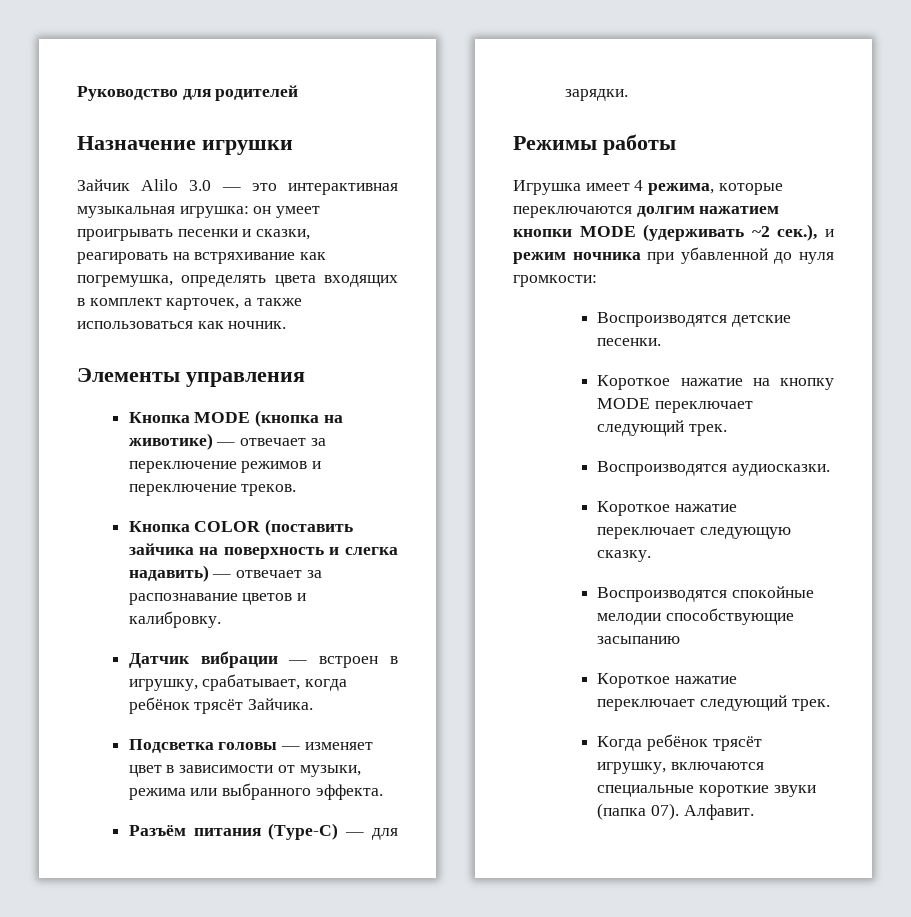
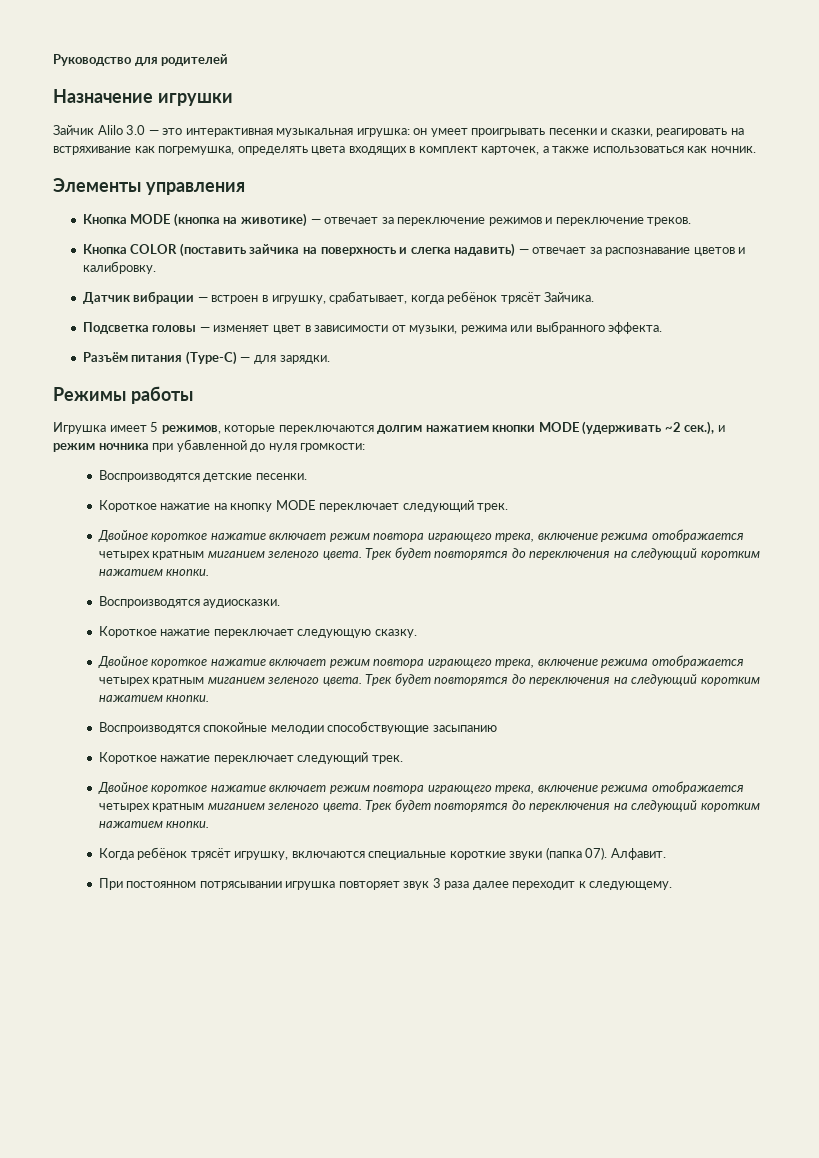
[634,180,715,195] 4 режима, -> [150,422,221,434] 5 режимов,
(727, 430) none -> [97,529,744,542] [98,547,760,560] [98,569,210,576] // Двойное короткое нажатие включает режим повтора играющего трека, включение режима отображается четырех кратным миганием зеленого цвета. Трек будет повторятся до переключения на следующий коротким нажатием кнопки.
(652, 556) none -> [97,655,744,668] [98,673,760,686] [98,695,210,702] // Двойное короткое нажатие включает режим повтора играющего трека, включение режима отображается четырех кратным миганием зеленого цвета. Трек будет повторятся до переключения на следующий коротким нажатием кнопки.
(830, 705) none -> [97,781,744,794] [98,799,760,812] [98,821,210,828] // Двойное короткое нажатие включает режим повтора играющего трека, включение режима отображается четырех кратным миганием зеленого цвета. Трек будет повторятся до переключения на следующий коротким нажатием кнопки.
(754, 812) none -> [98,878,673,890] // При постоянном потрясывании игрушка повторяет звук 3 раза далее переходит к следующему.

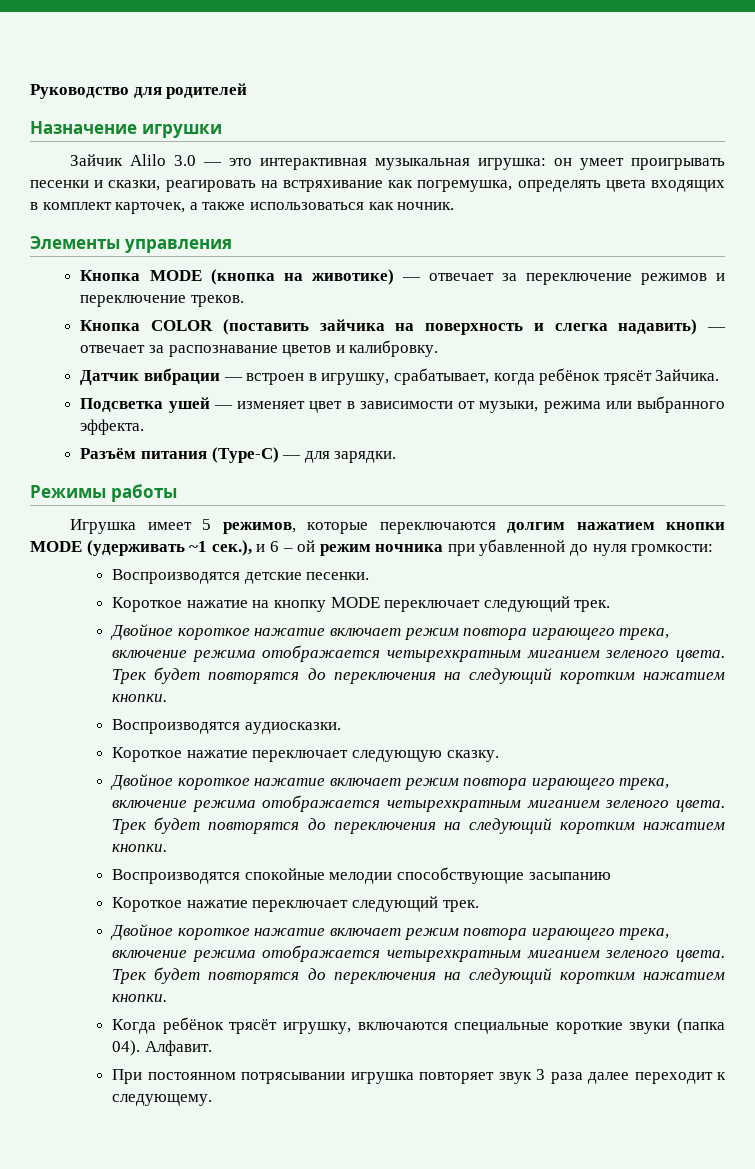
[152,325,197,332] головы -> [168,397,210,413] ушей
[664,422,681,432] ~2 -> [189,541,208,552] ~1
(725, 428) none -> [269,540,316,552] 6 – ой
[98,551,205,560] четырех кратным -> [387,650,522,662] четырехкратным
[98,677,205,686] четырех кратным -> [387,800,522,812] четырехкратным
[98,803,205,812] четырех кратным -> [387,950,522,962] четырехкратным
[585,847,608,860] 07). -> [112,1040,141,1056] 04).

